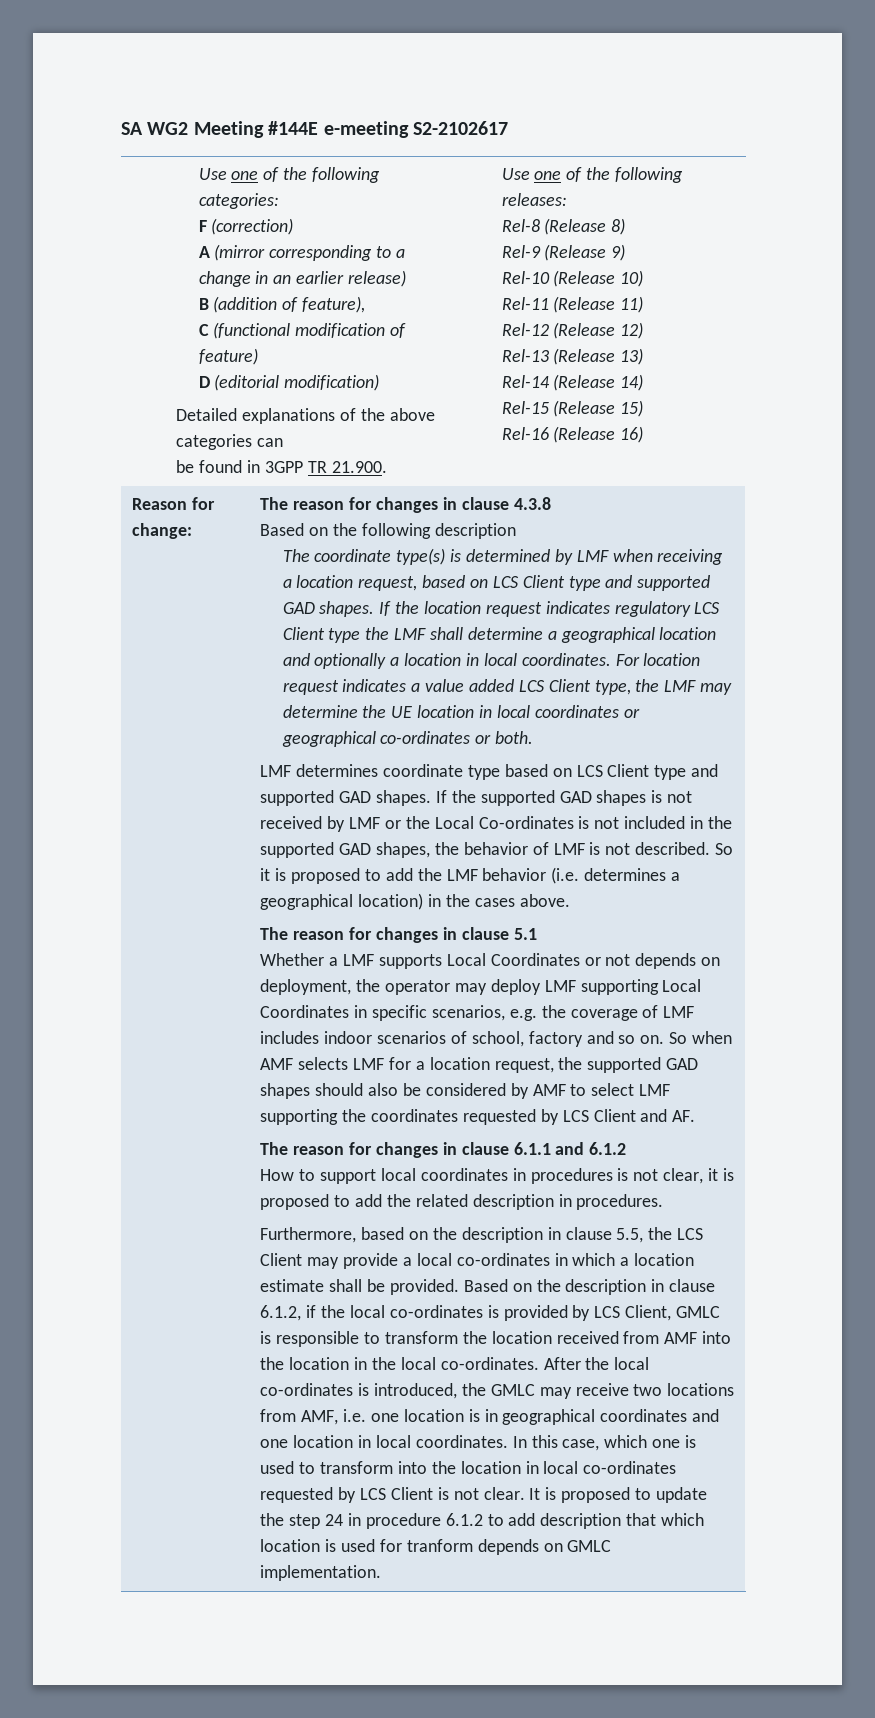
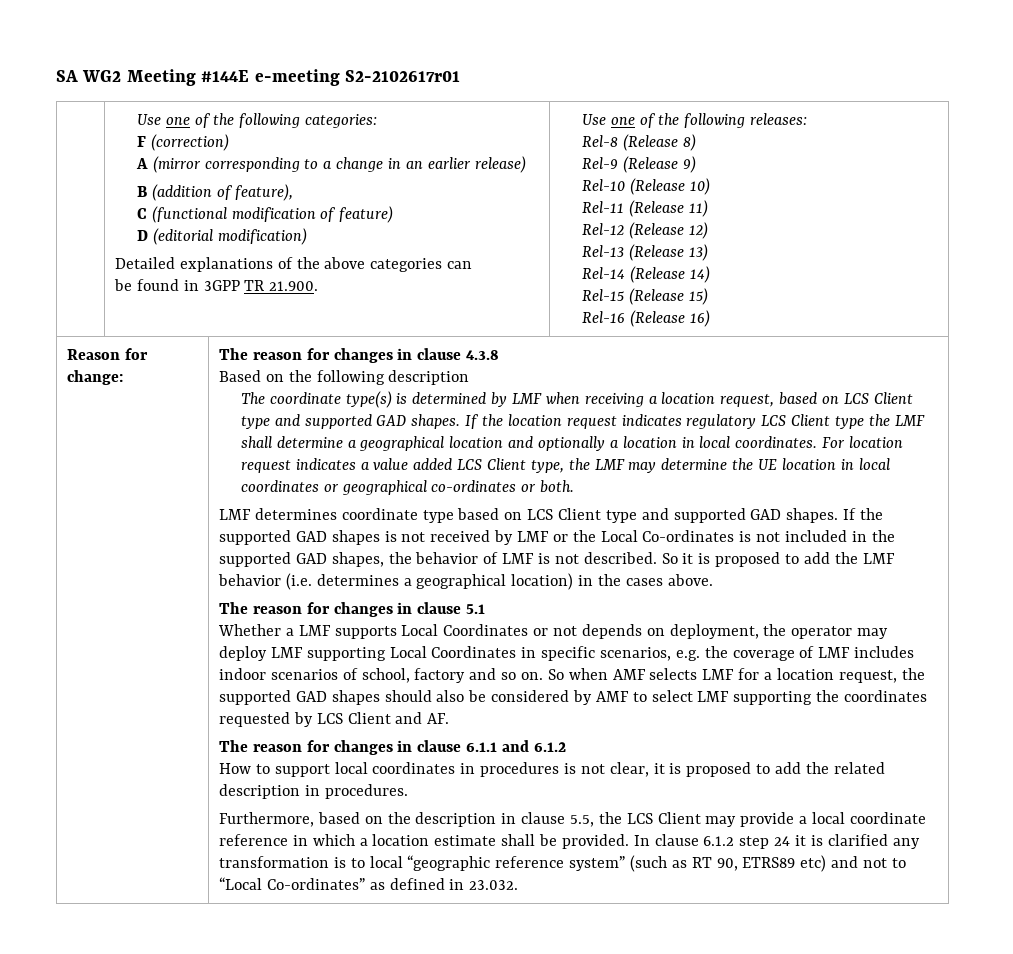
[413,121,508,135] S2-2102617 -> [345,70,460,82] S2-2102617r01
[456,1253,550,1266] co-ordinates -> [849,812,926,824] [218,834,288,846] coordinate reference
[463,1279,716,1295] [260,1305,720,1321] [260,1331,732,1347] [260,1357,650,1370] [260,1383,735,1399] [260,1409,720,1425] [260,1435,696,1451] [260,1461,677,1474] [260,1487,707,1503] [260,1513,704,1529] [260,1539,612,1555] [260,1565,382,1581] Based on the description in clause 6.1.2, if the local co-ordinates is provided by LCS Client, GMLC is responsible to transform the location received from AMF into the location in the local co-ordinates. After the local co-ordinates is introduced, the GMLC may receive two locations from AMF, i.e. one location is in geographical coordinates and one location in local coordinates. In this case, which one is used to transform into the location in local co-ordinates requested by LCS Client is not clear. It is proposed to update the step 24 in procedure 6.1.2 to add description that which location is used for tranform depends on GMLC implementation. -> [633,834,920,849] [218,855,906,872] [218,877,519,890] In clause 6.1.2 step 24 it is clarified any transformation is to local “geographic reference system” (such as RT 90, ETRS89 etc) and not to “Local Co-ordinates” as defined in 23.032.

